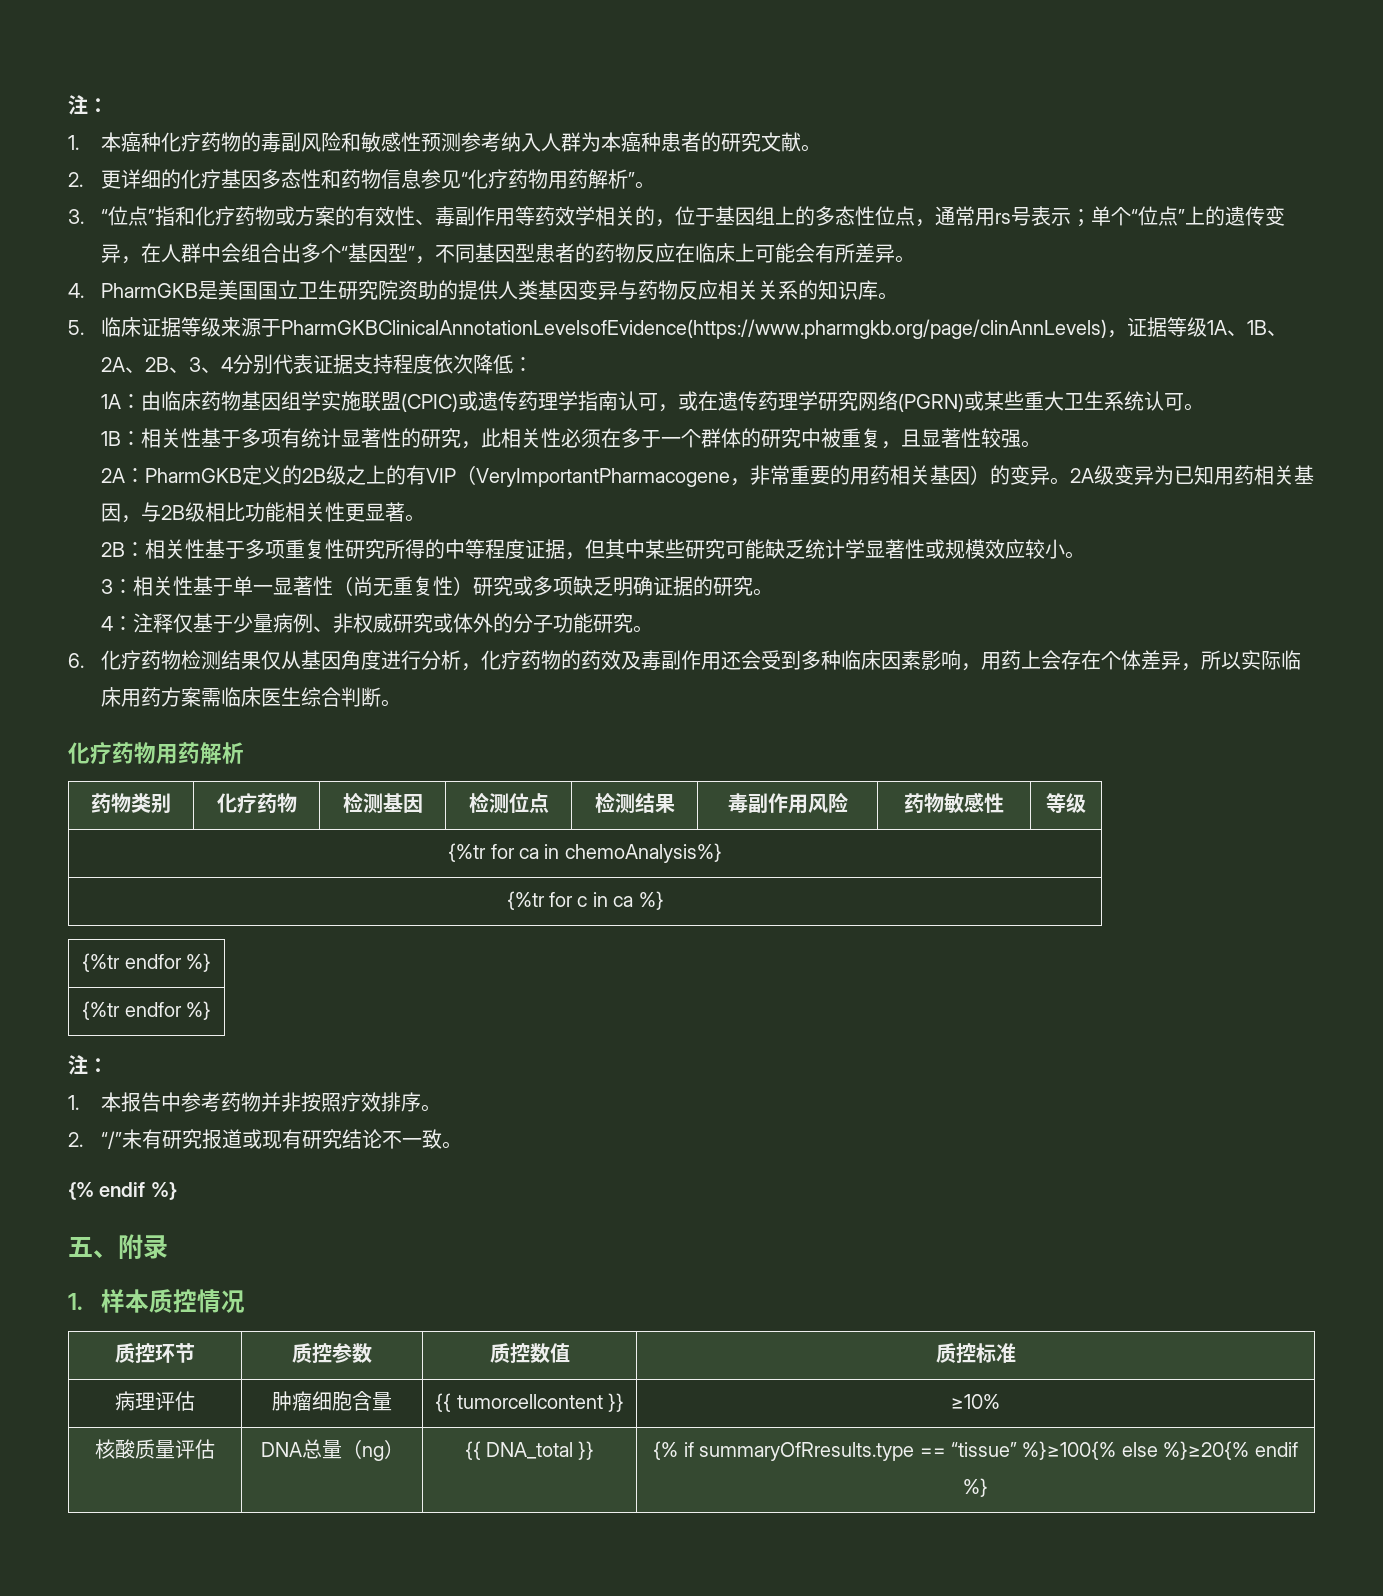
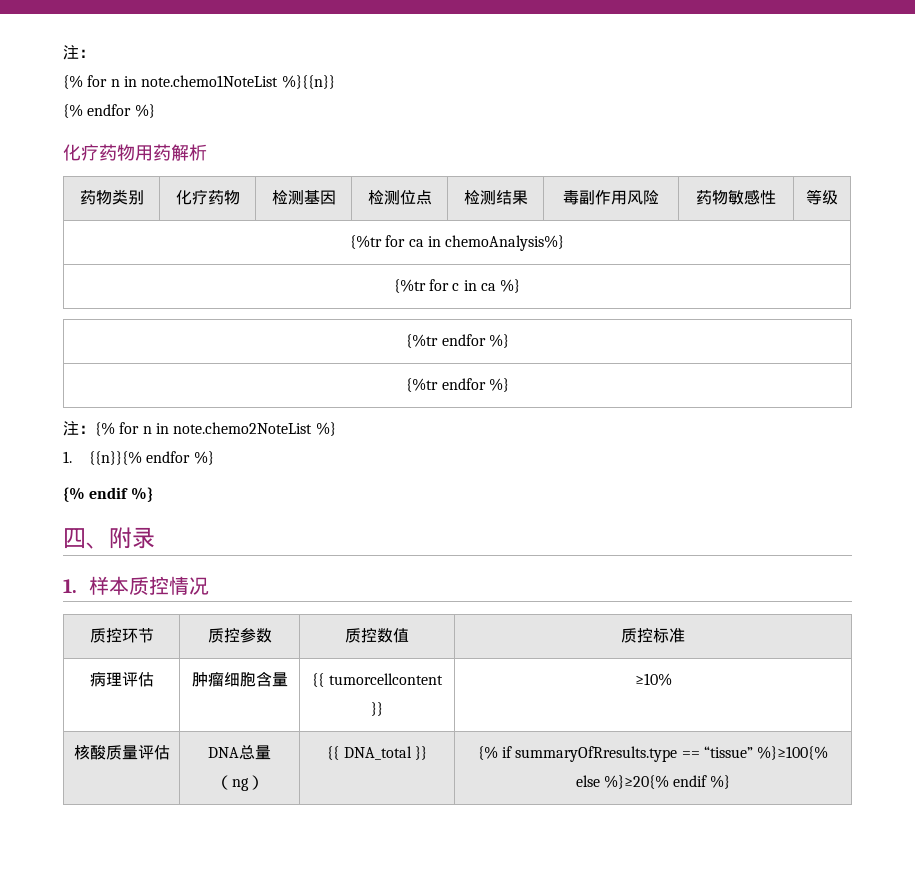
[68,95,108,115] [68,132,821,153] [68,169,655,189] [68,206,1285,227] [100,243,915,264] [68,280,898,300] [68,317,1287,339] [100,354,533,374] [100,391,1204,412] [100,428,1041,449] [100,465,1314,487] [100,502,425,523] [100,539,1085,560] [100,576,773,596] [100,613,653,633] [68,650,1301,671] [100,687,401,707] 注： // 1.本癌种化疗药物的毒副风险和敏感性预测参考纳入人群为本癌种患者的研究文献。 // 2.更详细的化疗基因多态性和药物信息参见“化疗药物用药解析”。 // 3. “位点”指和化疗药物或方案的有效性、毒副作用等药效学相关的，位于基因组上的多态性位点，通常用rs号表示；单个“位点”上的遗传变异，在人群中会组合出多个“基因型”，不同基因型患者的药物反应在临床上可能会有所差异。 // 4. PharmGKB是美国国立卫生研究院资助的提供人类基因变异与药物反应相关关系的知识库。 // 5.临床证据等级来源于PharmGKBClinicalAnnotationLevelsofEvidence(https://www.pharmgkb.org/page/clinAnnLevels)，证据等级1A、1B、2A、2B、3、4分别代表证据支持程度依次降低： // 1A：由临床药物基因组学实施联盟(CPIC)或遗传药理学指南认可，或在遗传药理学研究网络(PGRN)或某些重大卫生系统认可。 // 1B：相关性基于多项有统计显著性的研究，此相关性必须在多于一个群体的研究中被重复，且显著性较强。 // 2A：PharmGKB定义的2B级之上的有VIP（VeryImportantPharmacogene，非常重要的用药相关基因）的变异。2A级变异为已知用药相关基因，与2B级相比功能相关性更显著。 // 2B：相关性基于多项重复性研究所得的中等程度证据，但其中某些研究可能缺乏统计学显著性或规模效应较小。 // 3：相关性基于单一显著性（尚无重复性）研究或多项缺乏明确证据的研究。 // 4：注释仅基于少量病例、非权威研究或体外的分子功能研究。 // 6.化疗药物检测结果仅从基因角度进行分析，化疗药物的药效及毒副作用还会受到多种临床因素影响，用药上会存在个体差异，所以实际临床用药方案需临床医生综合判断。 -> [63,45,95,60] [63,75,335,89] [63,104,155,118] 注： // {% for n in note.chemo1NoteList %}{{n}} // {% endfor %}
[68,1092,441,1112] [68,1129,462,1149] // 1.本报告中参考药物并非按照疗效排序。 // 2. “/”未有研究报道或现有研究结论不一致。 -> [95,422,336,436] [63,451,214,465] {% for n in note.chemo2NoteList %} // 1. {{n}}{% endfor %}
[68,1237,93,1257] 五 -> [63,528,86,549] 四

